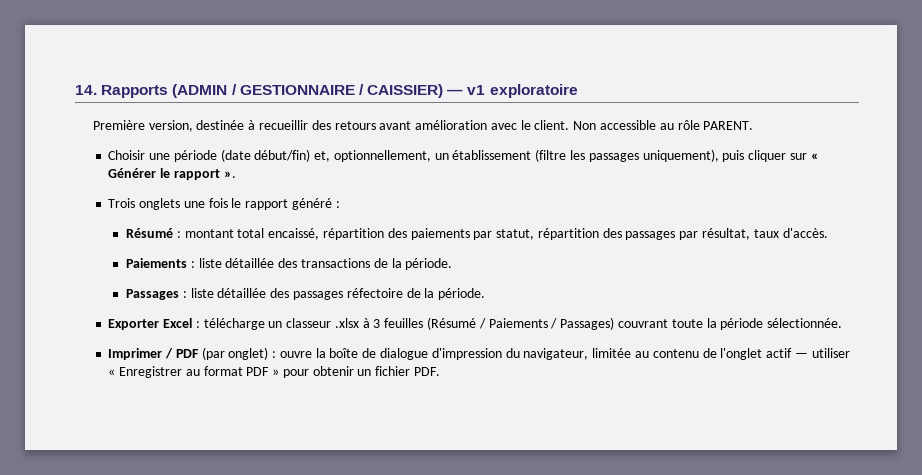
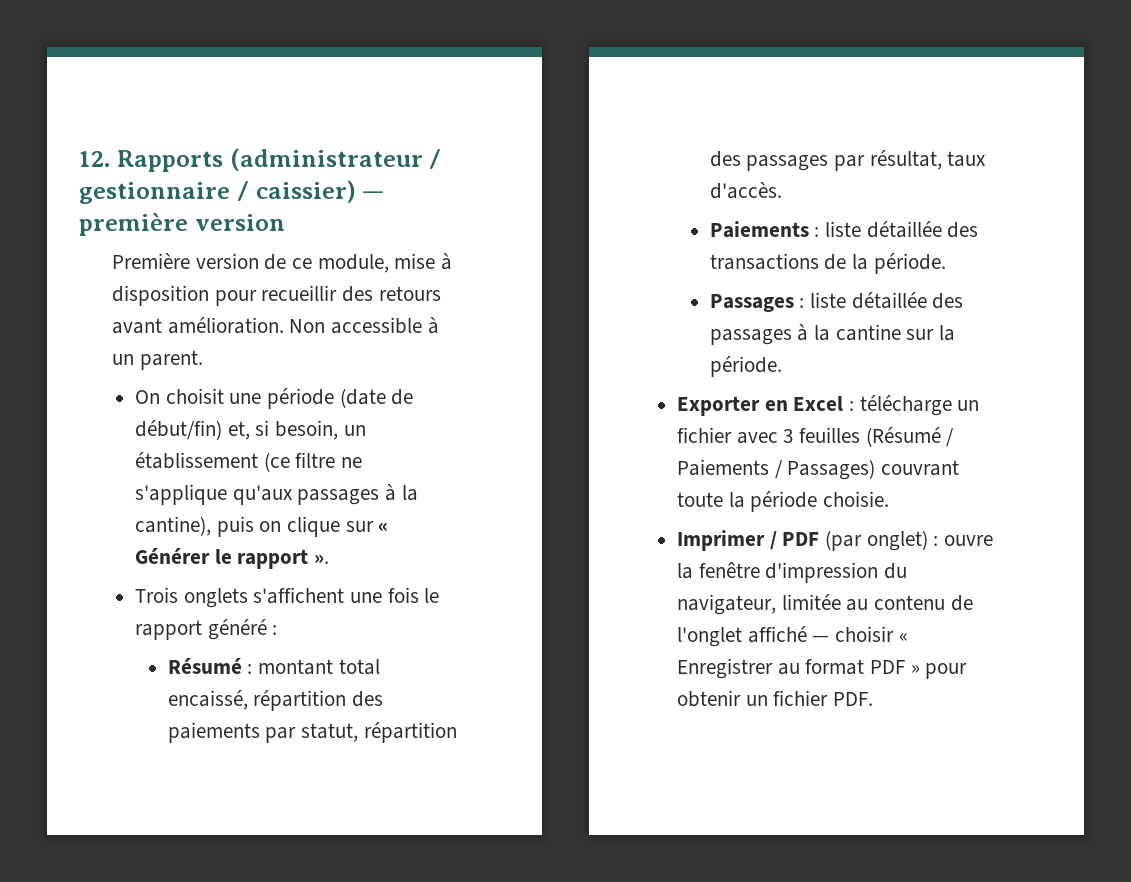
[75,84,578,98] [92,120,754,132] [108,150,146,160] 14. Rapports (ADMIN / GESTIONNAIRE / CAISSIER) — v1 exploratoire // Première version, destinée à recueillir des retours avant amélioration avec le client. Non accessible au rôle PARENT. // Choisir -> [79,148,442,172] [79,180,385,204] [79,213,285,236] [111,253,452,273] [111,285,441,306] [111,317,439,334] [111,350,203,370] [134,388,224,404] 12. Rapports (administrateur / gestionnaire / caissier) — première version // Première version de ce module, mise à disposition pour recueillir des retours avant amélioration. Non accessible à un parent. // On choisit
(251, 155) none -> [391,389,414,405] de
[333,149,787,162] optionnellement, un établissement (filtre les passages uniquement), puis cliquer -> [255,420,366,440] [134,452,362,472] [134,484,418,505] [134,516,340,537] si besoin, un établissement (ce filtre ne s'applique qu'aux passages à la cantine), puis on clique
(181, 204) none -> [253,587,345,604] s'affichent
[346,288,421,298] réfectoire de -> [797,324,935,341] à la cantine sur
(160, 324) none -> [764,400,788,411] en
[286,318,370,328] classeur .xlsx à -> [676,427,778,444] fichier avec
[767,318,843,328] sélectionnée. -> [822,491,889,507] choisie.
[329,348,429,360] boîte de dialogue -> [698,562,760,578] fenêtre
[766,348,850,358] actif — utiliser -> [747,626,894,643] affiché — choisir

